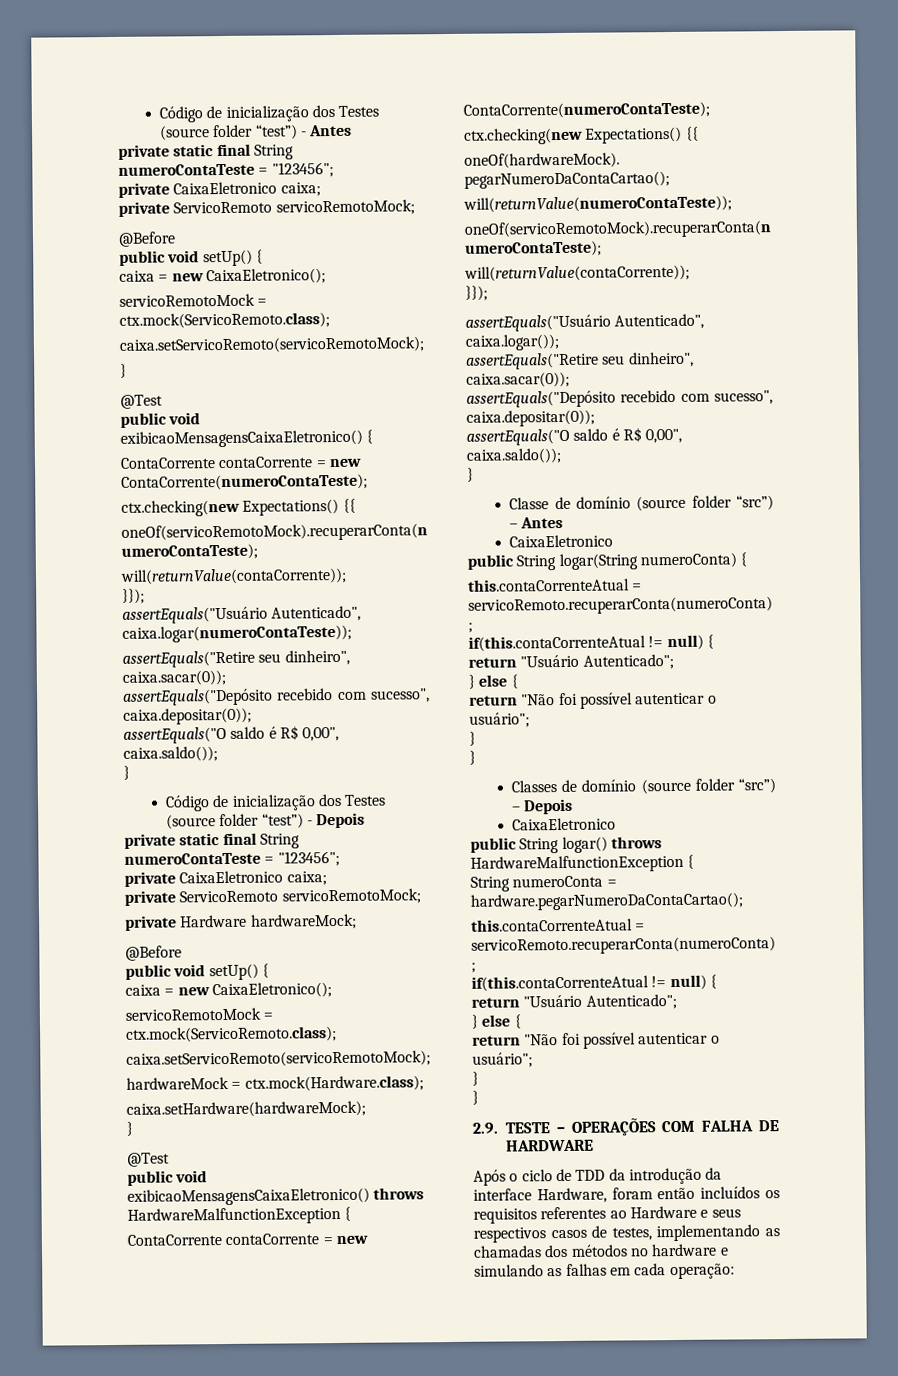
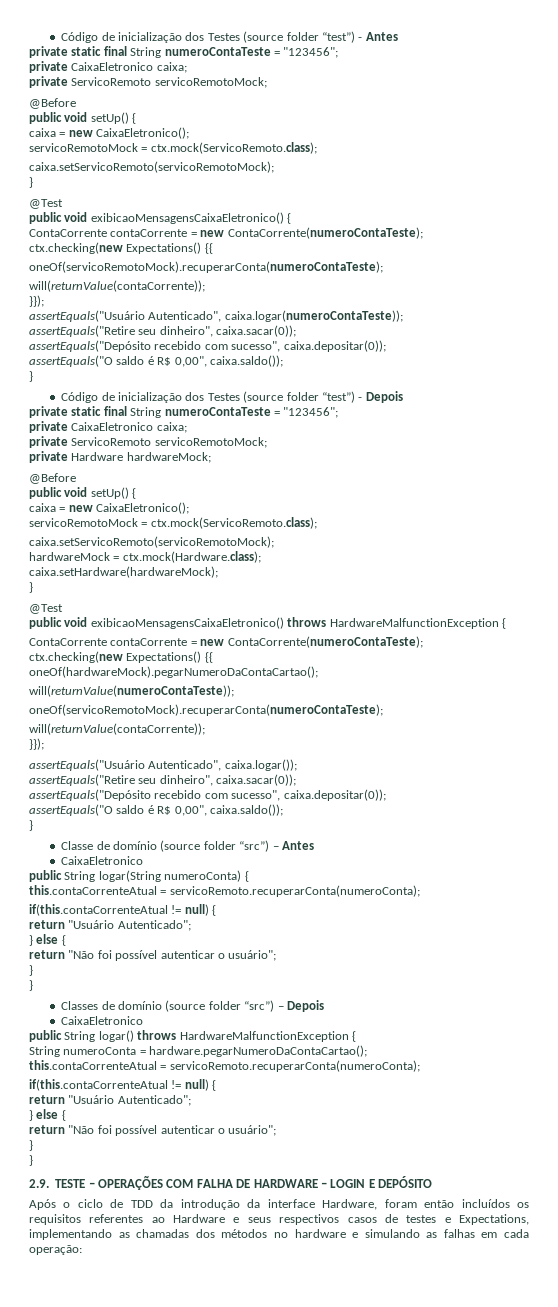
(594, 1145) none -> [320,1176,432,1188] – LOGIN E DEPÓSITO
[611,1227,652,1241] testes, -> [406,1214,530,1225] testes e Expectations,

